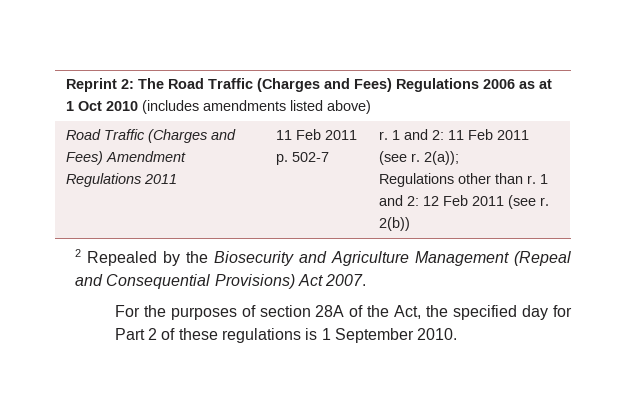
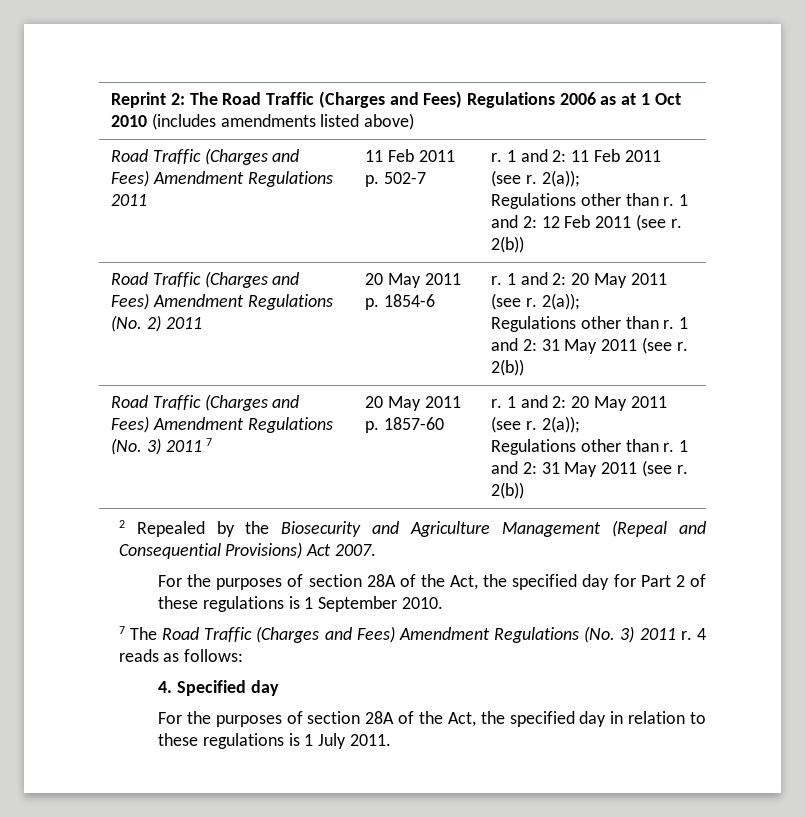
(410, 224) none -> [111,271,300,288] [111,293,333,310] [111,315,202,332] [365,273,461,288] [365,294,435,310] [491,272,667,288] [491,293,580,310] [491,316,689,332] [491,337,688,354] [491,359,525,376] [111,394,300,411] [111,416,333,433] [111,438,213,455] [365,396,461,411] [365,417,444,433] [491,395,667,411] [491,416,580,433] [491,439,689,455] [491,460,688,477] [491,482,525,499] // Road Traffic (Charges and Fees) Amendment Regulations (No. 2) 2011 | 20 May 2011 p. 1854-6 | r. 1 and 2: 20 May 2011 (see r. 2(a)); // Regulations other than r. 1 and 2: 31 May 2011 (see r. 2(b)) // Road Traffic (Charges and Fees) Amendment Regulations (No. 3) 2011 7 | 20 May 2011 p. 1857-60 | r. 1 and 2: 20 May 2011 (see r. 2(a)); // Regulations other than r. 1 and 2: 31 May 2011 (see r. 2(b))
(458, 334) none -> [118,626,706,643] [118,649,244,662] [158,680,279,696] [158,711,706,727] [158,733,391,749] // 7 The Road Traffic (Charges and Fees) Amendment Regulations (No. 3) 2011 r. 4 reads as follows: // 4. Specified day // For the purposes of section 28A of the Act, the specified day in relation to these regulations is 1 July 2011.

